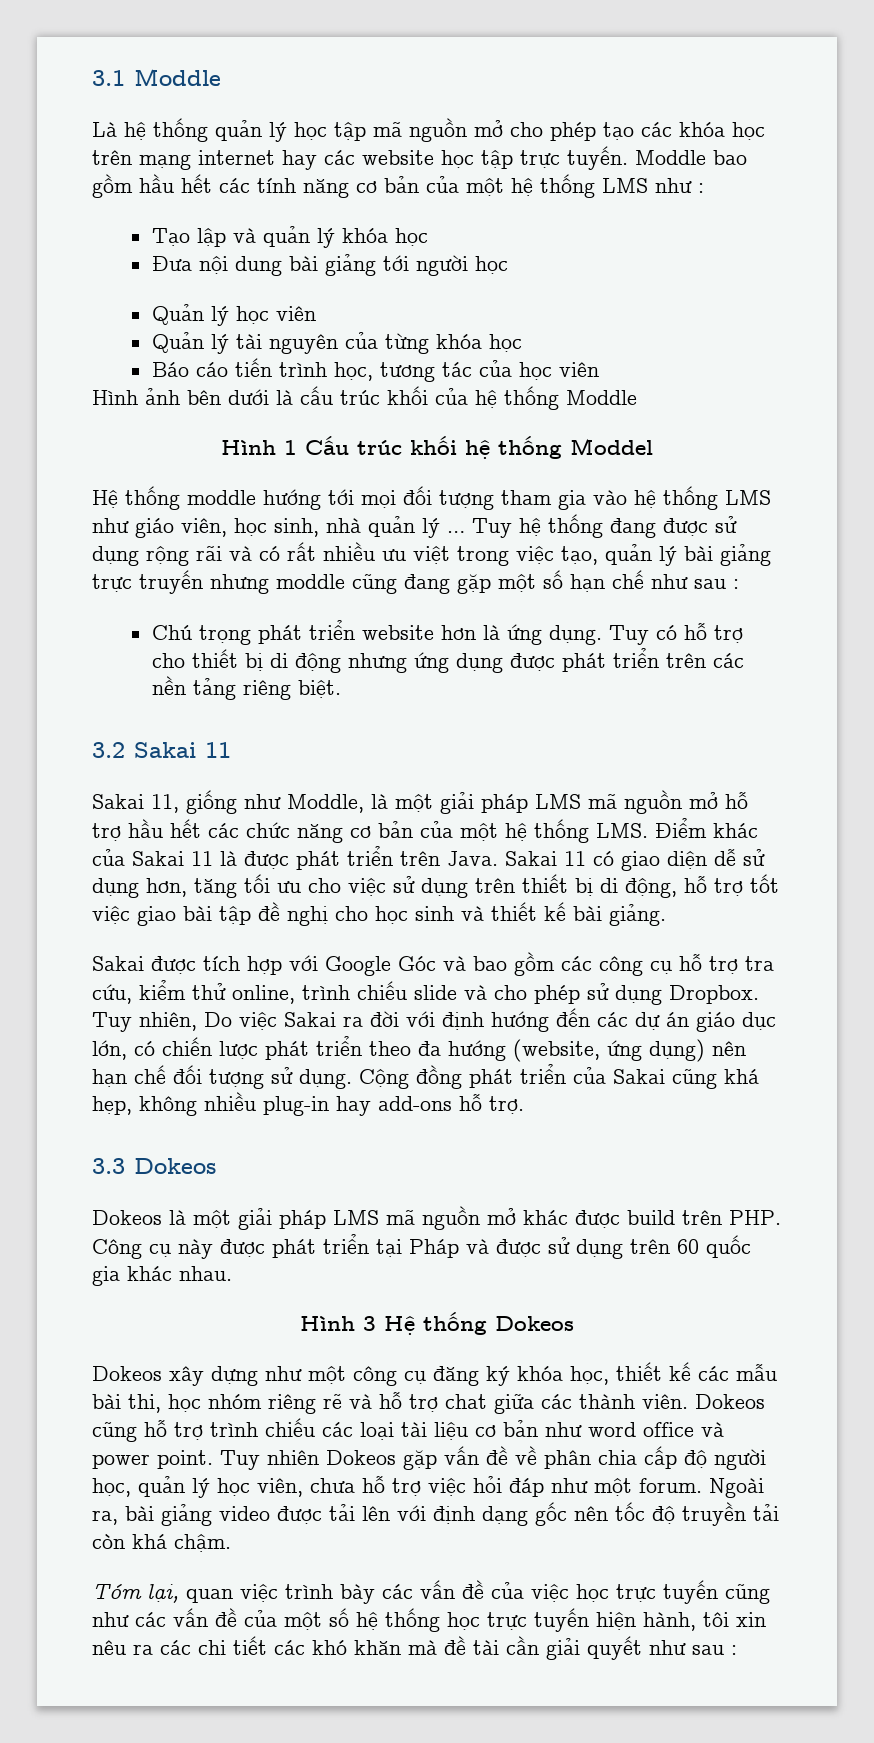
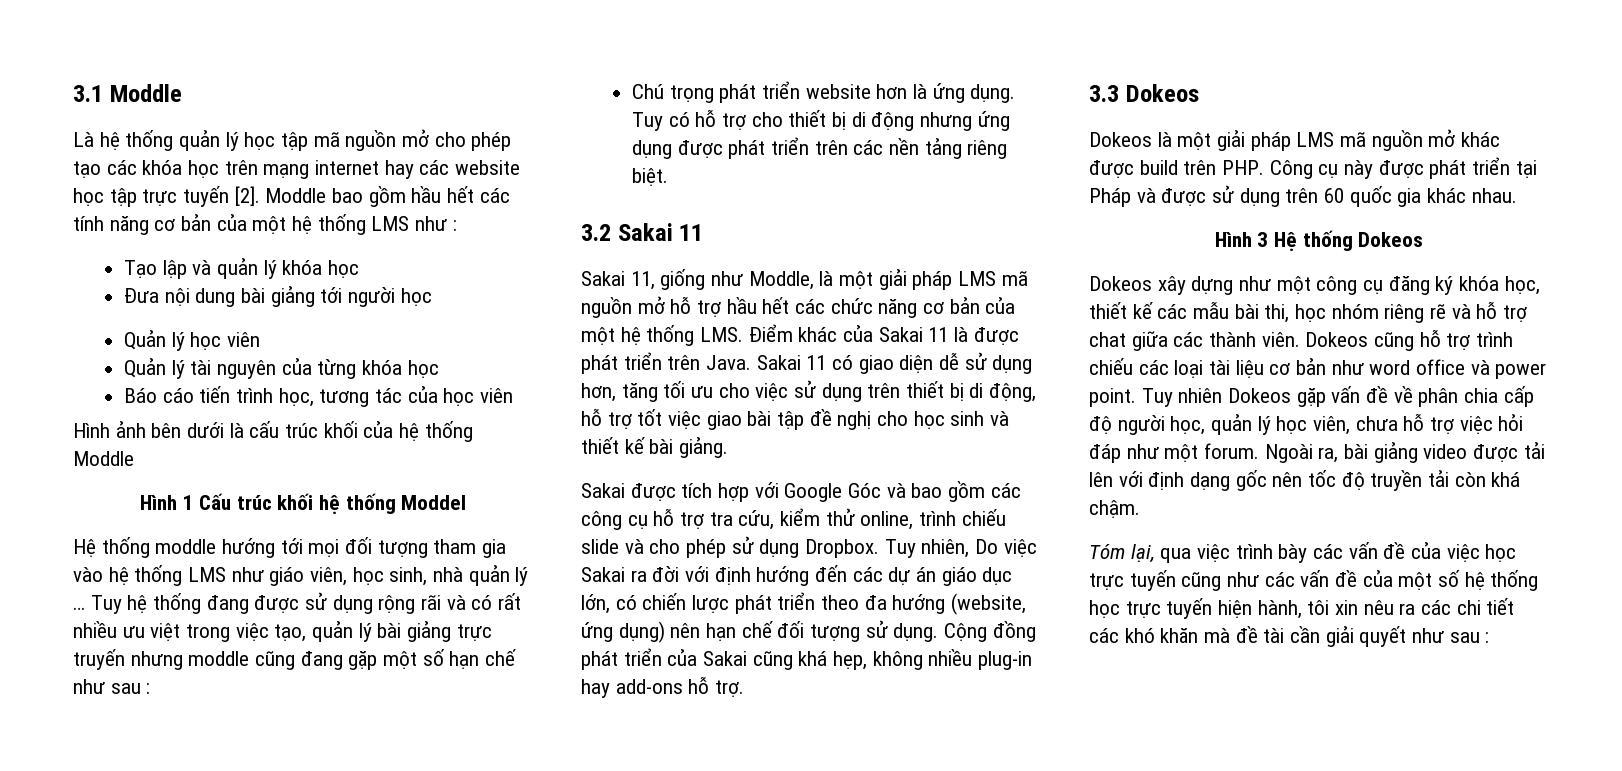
[567,146,628,170] tuyến. -> [183,186,260,207] tuyến [2].
[186,1589,233,1603] quan -> [1160,548,1192,563] qua

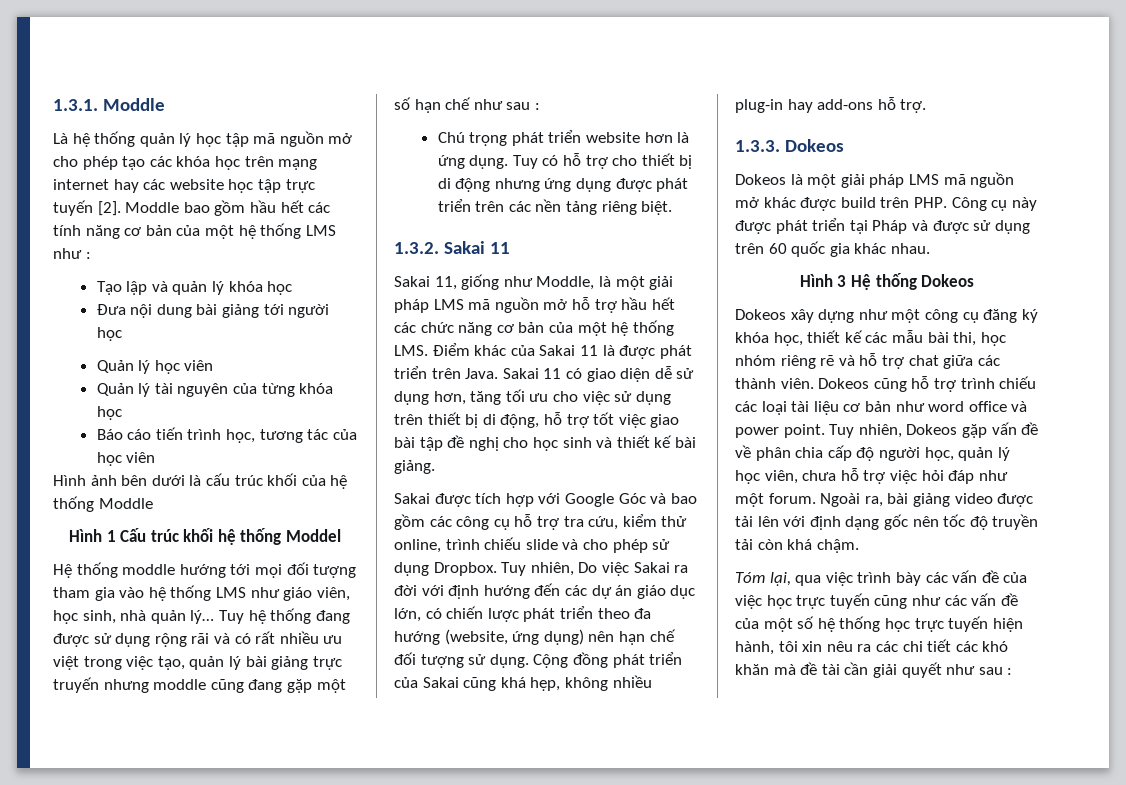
[73,85,103,102] 3.1 -> [53,99,98,111] 1.3.1.
[515,567,529,586] [73,607,85,610] lý … -> [190,610,215,624] lý…
[581,224,611,241] 3.2 -> [394,242,439,254] 1.3.2.
[1089,85,1119,102] 3.3 -> [735,140,780,152] 1.3.3.
[1178,388,1223,403] nhiên -> [858,424,902,438] nhiên,

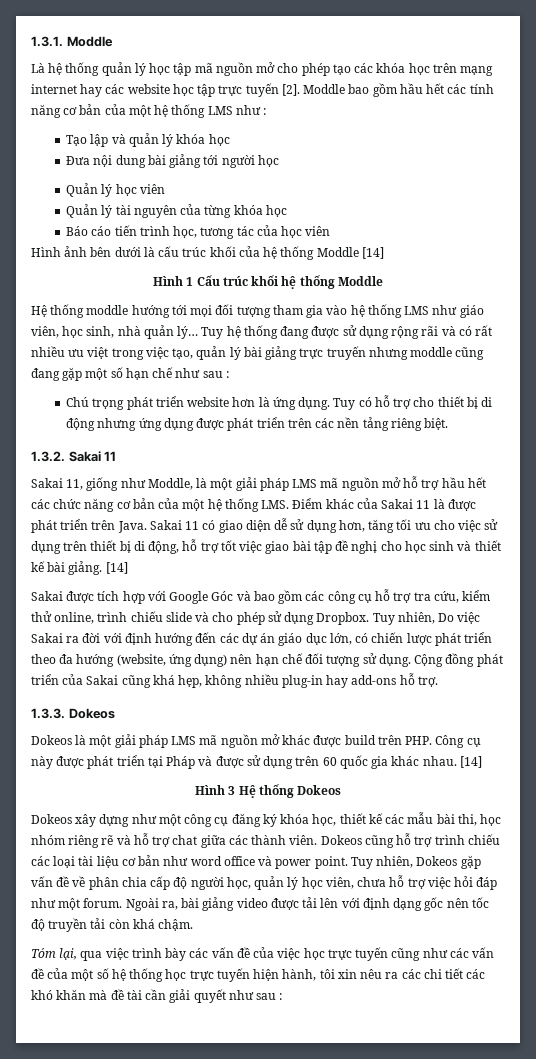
(153, 503) none -> [361,247,384,259] [14]
[286,529,342,542] Moddel -> [337,276,383,286] Moddle
(435, 467) none -> [105,562,128,574] [14]
(930, 248) none -> [459,756,482,768] [14]

